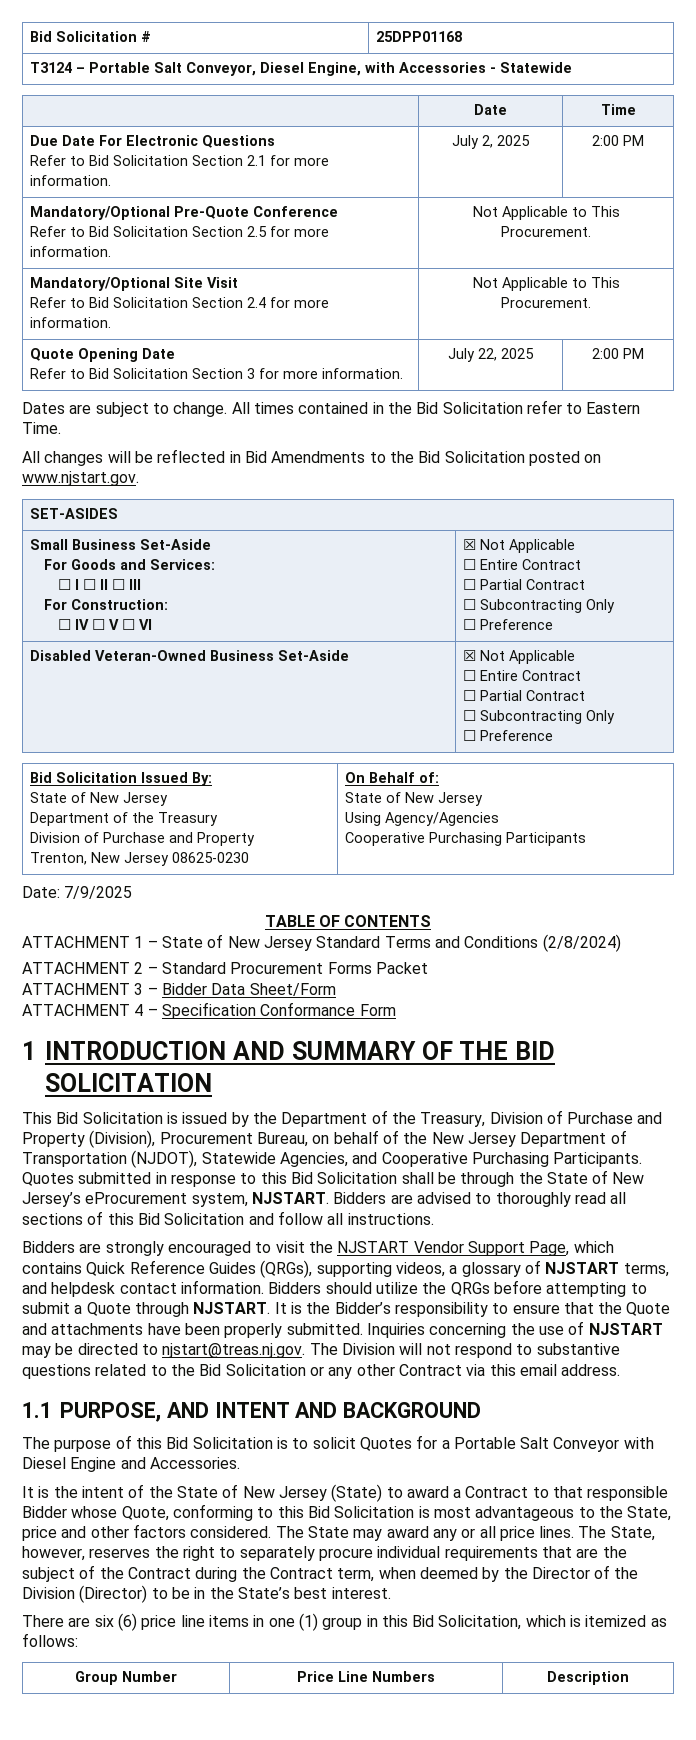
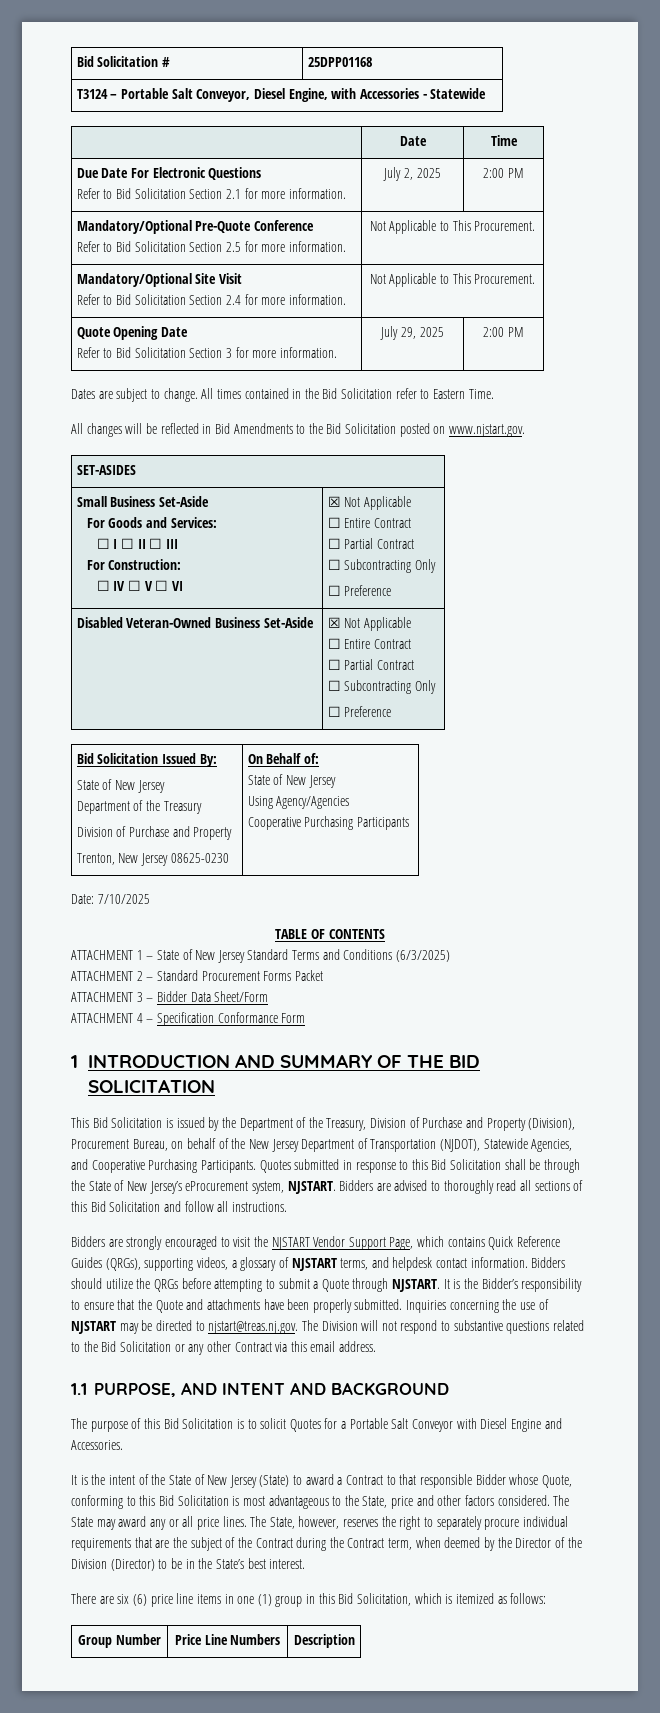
[477,348,497,361] 22, -> [401,327,416,339] 29,
[64,886,133,899] 7/9/2025 -> [97,894,150,904] 7/10/2025
[542,934,621,952] (2/8/2024) -> [396,950,451,962] (6/3/2025)

